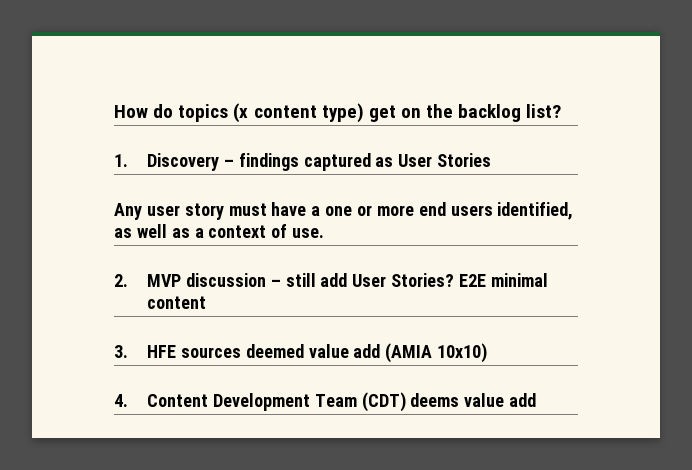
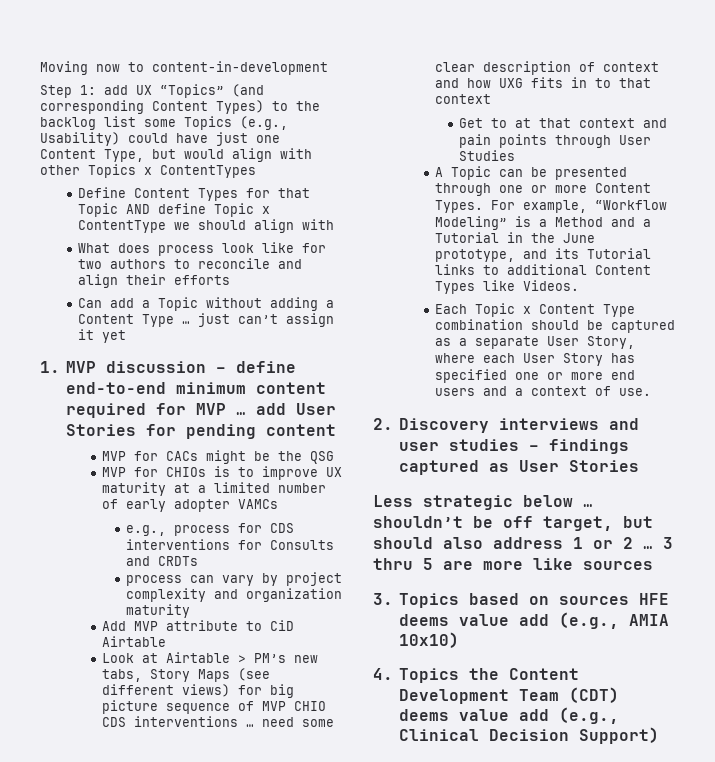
[114,103,562,123] [114,153,220,171] How do topics (x content type) get on the backlog list? // 1. Discovery -> [40,61,328,75] [40,84,264,98] [40,100,320,114] [40,116,288,130] [40,132,280,146] [40,148,312,162] [40,164,256,178] [77,187,310,201] [77,203,270,217] [77,219,334,233] [77,242,326,256] [77,258,302,269] [77,274,230,288] [77,297,334,311] [77,313,334,327] [77,329,126,343] [40,361,297,373] [66,382,327,394] [66,403,337,418] [66,424,337,439] [101,450,334,464] [101,466,342,480] [101,482,326,496] [101,499,278,512] [125,523,294,536] [125,539,334,550] [125,556,198,566] [125,572,342,586] [125,588,342,602] [125,604,190,618] [101,620,294,631] [101,636,166,647] [101,652,318,663] [101,668,270,682] [101,684,294,698] [101,700,326,714] [101,716,334,727] [434,61,659,75] [434,77,651,88] [434,94,491,104] [458,118,667,128] [458,134,651,148] [458,150,515,161] [434,166,627,180] [434,183,651,196] [434,200,667,213] [434,216,651,230] [434,232,595,243] [434,248,651,262] [434,264,651,275] [434,280,579,294] [434,303,635,317] [434,319,675,333] [434,336,635,349] [434,353,635,366] [434,369,635,383] [434,386,651,396] [373,418,640,433] [399,439,520,451] Moving now to content-in-development // Step 1: add UX “Topics” (and corresponding Content Types) to the backlog list some Topics (e.g., Usability) could have just one Content Type, but would align with other Topics x ContentTypes // Define Content Types for that Topic AND define Topic x ContentType we should align with // What does process look like for two authors to reconcile and align their efforts // Can add a Topic without adding a Content Type … just can’t assign it yet // 1. MVP discussion – define end-to-end minimum content required for MVP … add User Stories for pending content // MVP for CACs might be the QSG // MVP for CHIOs is to improve UX maturity at a limited number of early adopter VAMCs // e.g., process for CDS interventions for Consults and CRDTs // process can vary by project complexity and organization maturity // Add MVP attribute to CiD Airtable // Look at Airtable > PM’s new tabs, Story Maps (see different views) for big picture sequence of MVP CHIO CDS interventions … need some clear description of context and how UXG fits in to that context // Get to at that context and pain points through User Studies // A Topic can be presented through one or more Content Types. For example, “Workflow Modeling” is a Method and a Tutorial in the June prototype, and its Tutorial links to additional Content Types like Videos. // Each Topic x Content Type combination should be captured as a separate User Story, where each User Story has specified one or more end users and a context of use. // 2. Discovery interviews and user studies
[114,202,574,220] [114,224,325,238] [114,273,548,287] [147,296,207,309] [114,343,433,363] Any user story must have a one or more end users identified, as well as a context of use. // 2. MVP discussion – still add User Stories? E2E minimal content // 3. HFE sources deemed value add (AMIA -> [373,495,593,510] [373,516,653,531] [373,537,673,549] [373,558,653,570] [373,593,670,608] [399,612,670,629] Less strategic below … shouldn’t be off target, but should also address 1 or 2 … 3 thru 5 are more like sources // 3. Topics based on sources HFE deems value add (e.g., AMIA
(128, 400) none -> [399,668,500,683] Topics the
(537, 400) none -> [559,707,620,724] [399,727,660,744] (e.g., Clinical Decision Support)

